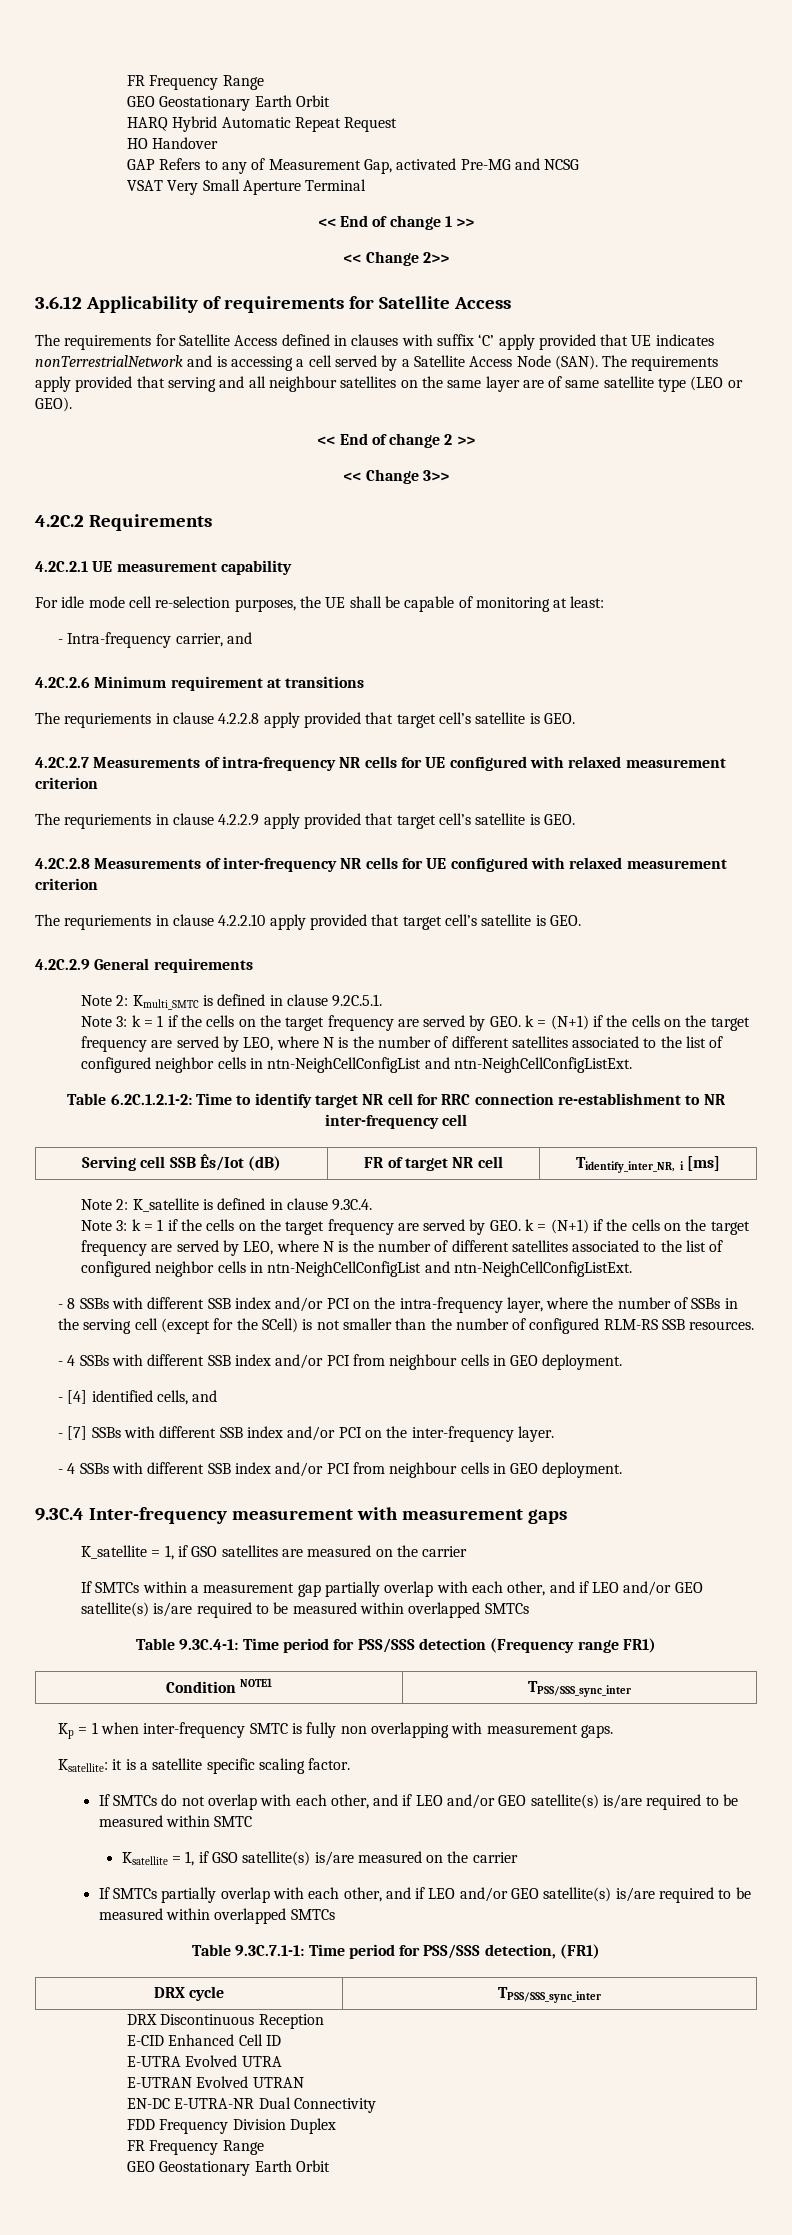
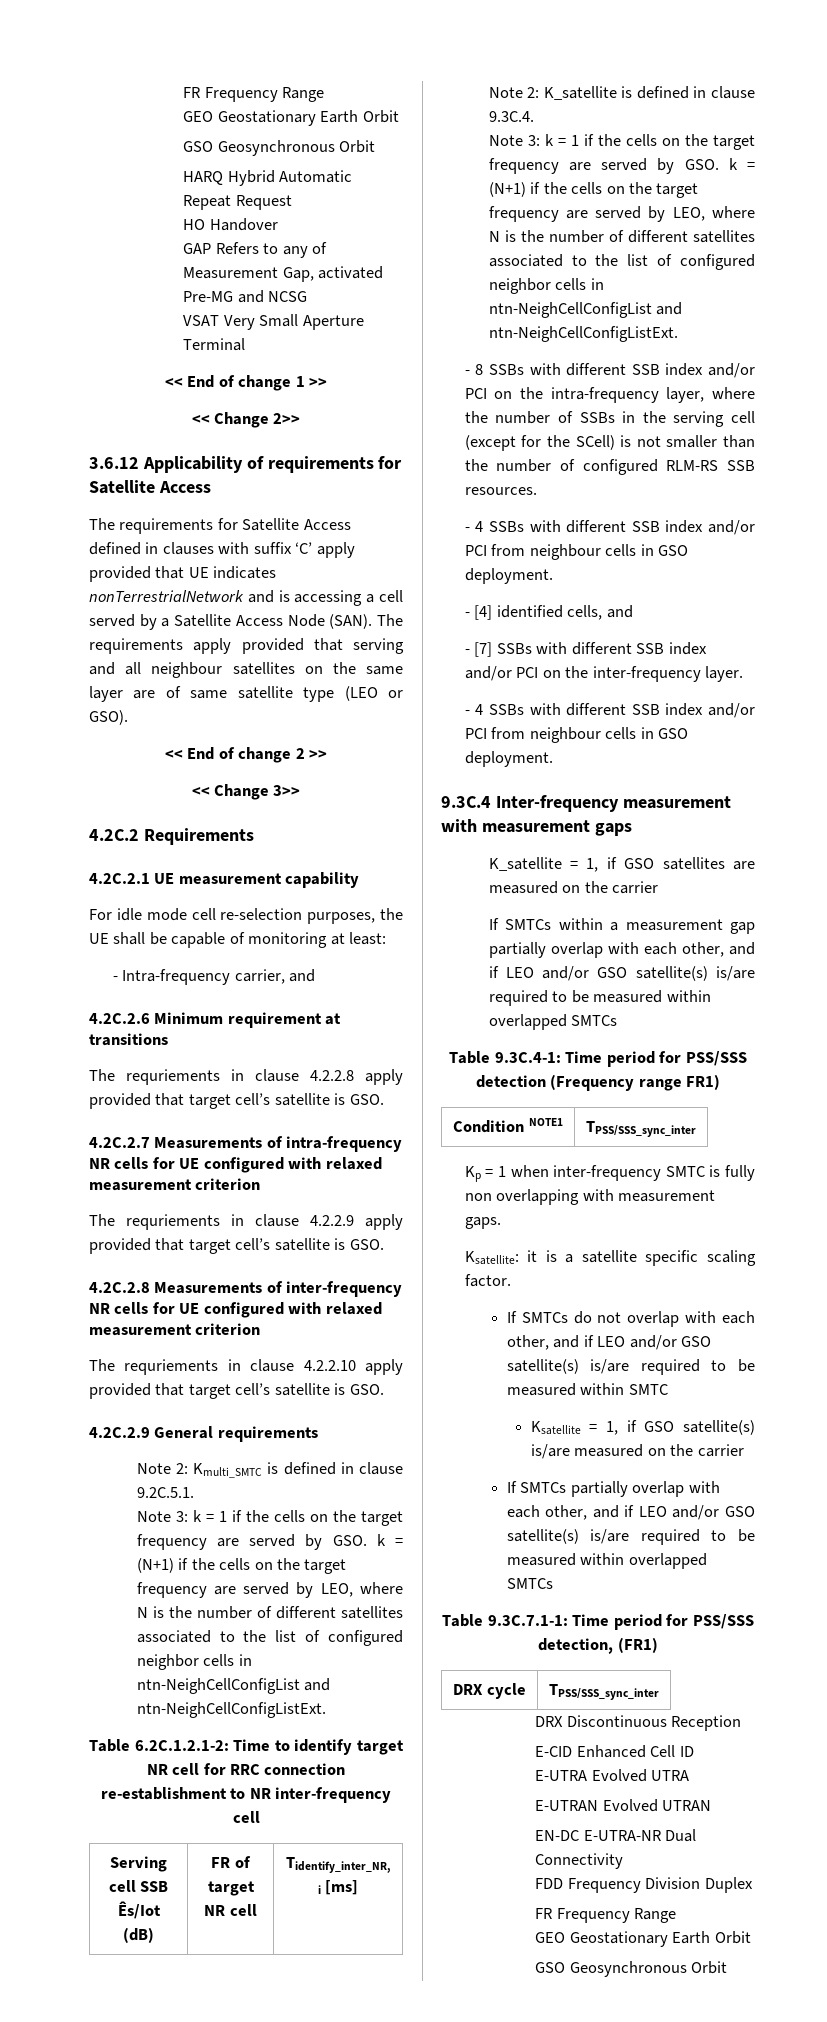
[126,75,264,90] [126,95,330,111] FR Frequency Range // GEO Geostationary Earth Orbit -> [183,87,325,102] [183,110,399,126] [183,140,376,156] FR Frequency Range // GEO Geostationary Earth Orbit // GSO Geosynchronous Orbit
[35,397,72,412] GEO). -> [89,710,128,725] GSO).
[543,713,575,724] GEO. -> [349,1094,384,1105] GSO.
[543,814,575,825] GEO. -> [349,1239,384,1250] GSO.
[549,915,581,926] GEO. -> [349,1384,384,1395] GSO.
[489,1016,521,1027] GEO. -> [332,1535,367,1546] GSO.
[489,1220,521,1231] GEO. -> [684,159,719,170] GSO.
[510,1355,539,1366] GEO -> [658,545,689,556] GSO
[510,1463,539,1474] GEO -> [658,728,689,739] GSO
[674,1582,703,1593] GEO -> [597,967,628,978] GSO
[498,1795,527,1806] GEO -> [681,1336,712,1347] GSO
[511,1888,540,1899] GEO -> [725,1506,755,1517] GSO
(330, 2166) none -> [535,1961,728,1977] // GSO Geosynchronous Orbit

